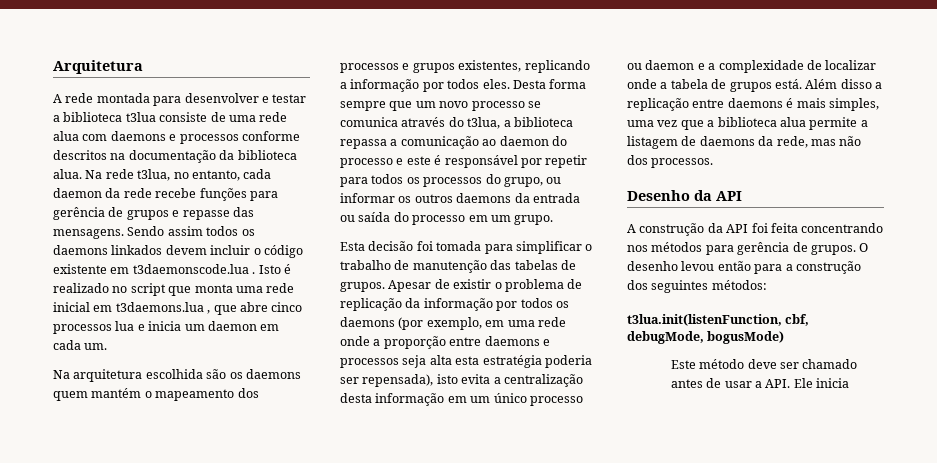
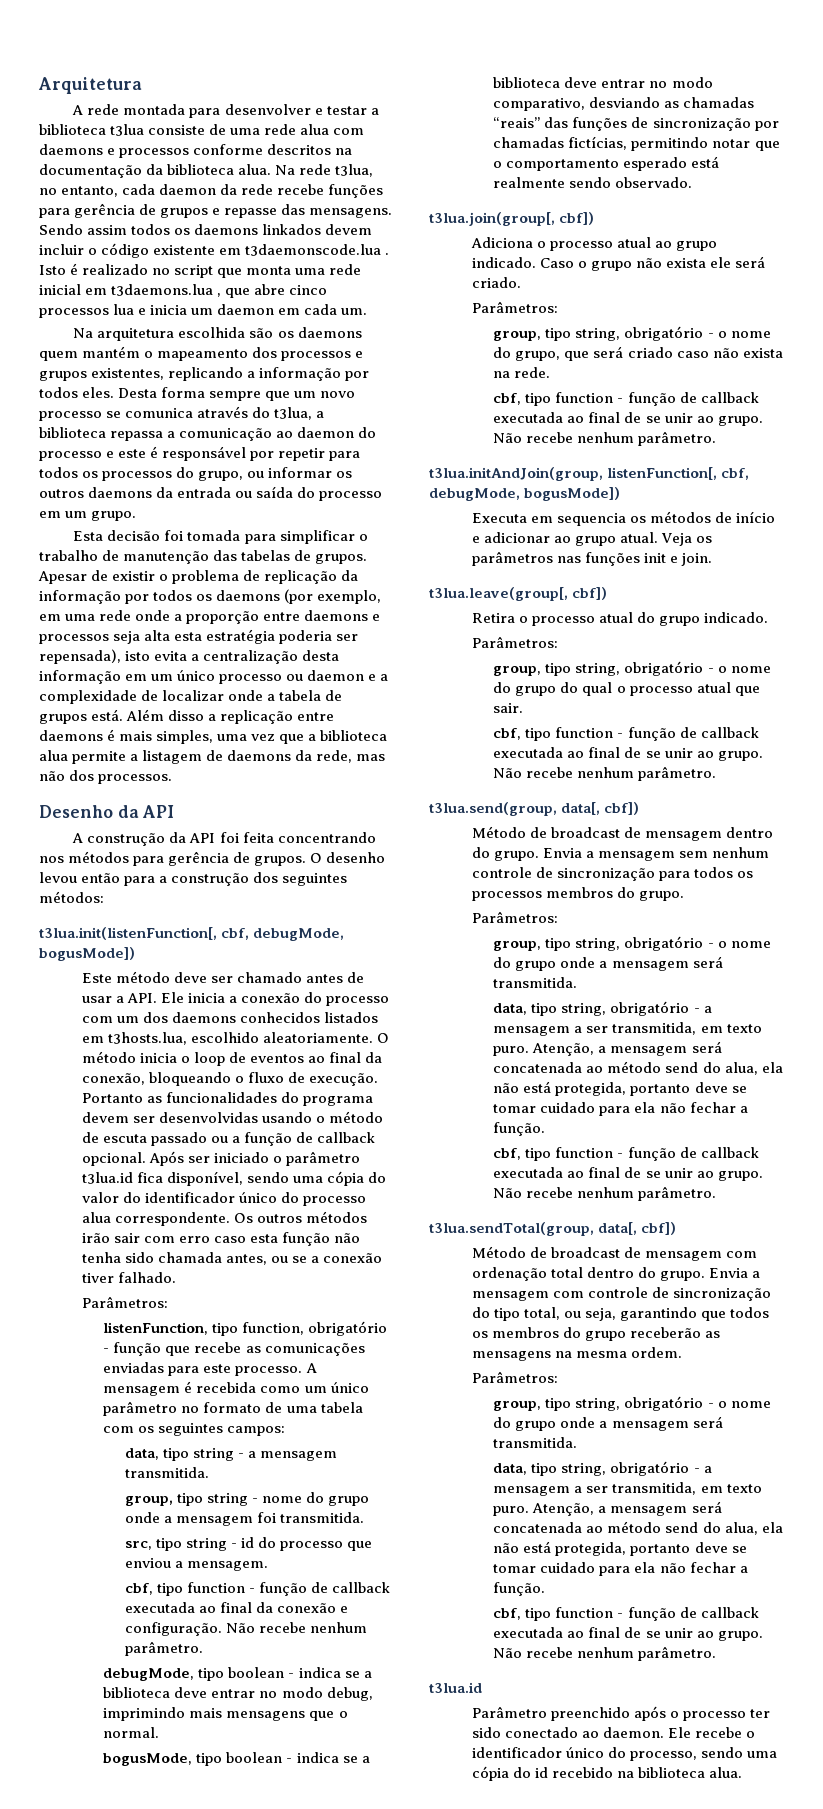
[627,314,810,326] [627,331,785,344] t3lua.init(listenFunction, cbf, debugMode, bogusMode) -> [39,927,345,941] [39,947,135,961] t3lua.init(listenFunction[, cbf, debugMode, bogusMode])
(850, 383) none -> [229,992,390,1006] [81,1012,379,1023] [81,1032,390,1045] [81,1051,383,1066] [81,1072,379,1086] [81,1092,374,1106] [81,1111,384,1123] [81,1132,376,1146] [81,1151,361,1166] [81,1171,387,1186] [81,1192,367,1206] [81,1211,368,1226] [81,1232,361,1246] [81,1252,383,1265] [81,1272,176,1283] [81,1296,168,1308] [103,1321,388,1336] [103,1342,365,1356] [103,1362,317,1376] [103,1381,369,1396] [103,1401,363,1416] [103,1423,286,1436] [124,1448,337,1461] [124,1467,209,1478] [124,1492,370,1506] [124,1512,364,1526] [124,1537,373,1551] [124,1558,268,1571] [124,1582,391,1596] [124,1602,348,1613] [124,1622,367,1636] [124,1641,203,1656] [103,1667,372,1681] [103,1687,373,1701] [103,1707,348,1721] [103,1727,160,1738] [103,1752,370,1766] [493,77,713,88] [493,97,755,111] [493,117,779,131] [493,136,780,151] [493,156,720,171] [493,177,693,188] [429,212,595,226] [470,237,718,251] [471,256,766,271] [471,277,521,288] [471,301,558,313] [493,326,771,341] [493,346,783,361] [493,367,551,378] [493,392,759,406] [493,412,763,426] [493,431,717,446] [429,467,750,481] [429,487,621,501] [471,511,776,526] [471,532,713,546] [471,551,713,566] [429,587,608,601] [471,612,769,626] [471,636,558,648] [493,661,771,676] [493,682,760,696] [493,703,524,713] [493,727,759,741] [493,747,763,761] [493,766,717,781] [429,802,640,816] [471,826,774,841] [471,847,770,861] [471,867,754,881] [471,887,685,901] [471,911,558,923] [493,936,771,951] [493,956,723,971] [493,977,578,988] [493,1001,712,1016] [493,1022,762,1036] [493,1041,722,1056] [493,1061,783,1075] [493,1081,747,1096] [493,1102,748,1116] [493,1122,546,1136] [493,1147,759,1161] [493,1167,763,1181] [493,1186,717,1201] [429,1222,677,1236] [471,1246,758,1261] [471,1267,761,1281] [471,1287,772,1301] [471,1307,770,1321] [471,1327,721,1341] [471,1347,683,1361] [471,1371,558,1383] [493,1396,771,1411] [493,1416,723,1431] [493,1437,578,1448] [493,1461,712,1476] [493,1482,762,1496] [493,1501,722,1516] [493,1521,783,1535] [493,1541,747,1556] [493,1562,748,1576] [493,1582,546,1596] [493,1607,759,1621] [493,1627,763,1641] [493,1646,717,1661] [429,1682,482,1693] [471,1706,771,1721] [471,1727,756,1738] [471,1747,778,1761] [471,1766,743,1781] a conexão do processo com um dos daemons conhecidos listados em t3hosts.lua, escolhido aleatoriamente. O método inicia o loop de eventos ao final da conexão, bloqueando o fluxo de execução. Portanto as funcionalidades do programa devem ser desenvolvidas usando o método de escuta passado ou a função de callback opcional. Após ser iniciado o parâmetro t3lua.id fica disponível, sendo uma cópia do valor do identificador único do processo alua correspondente. Os outros métodos irão sair com erro caso esta função não tenha sido chamada antes, ou se a conexão tiver falhado. // Parâmetros: // listenFunction, tipo function, obrigatório - função que recebe as comunicações enviadas para este processo. A mensagem é recebida como um único parâmetro no formato de uma tabela com os seguintes campos: // data, tipo string - a mensagem transmitida. // group, tipo string - nome do grupo onde a mensagem foi transmitida. // src, tipo string - id do processo que enviou a mensagem. // cbf, tipo function - função de callback executada ao final da conexão e configuração. Não recebe nenhum parâmetro. // debugMode, tipo boolean - indica se a biblioteca deve entrar no modo debug, imprimindo mais mensagens que o normal. // bogusMode, tipo boolean - indica se a biblioteca deve entrar no modo comparativo, desviando as chamadas “reais” das funções de sincronização por chamadas fictícias, permitindo notar que o comportamento esperado está realmente sendo observado. // t3lua.join(group[, cbf]) // Adiciona o processo atual ao grupo indicado. Caso o grupo não exista ele será criado. // Parâmetros: // group, tipo string, obrigatório - o nome do grupo, que será criado caso não exista na rede. // cbf, tipo function - função de callback executada ao final de se unir ao grupo. Não recebe nenhum parâmetro. // t3lua.initAndJoin(group, listenFunction[, cbf, debugMode, bogusMode]) // Executa em sequencia os métodos de início e adicionar ao grupo atual. Veja os parâmetros nas funções init e join. // t3lua.leave(group[, cbf]) // Retira o processo atual do grupo indicado. // Parâmetros: // group, tipo string, obrigatório - o nome do grupo do qual o processo atual que sair. // cbf, tipo function - função de callback executada ao final de se unir ao grupo. Não recebe nenhum parâmetro. // t3lua.send(group, data[, cbf]) // Método de broadcast de mensagem dentro do grupo. Envia a mensagem sem nenhum controle de sincronização para todos os processos membros do grupo. // Parâmetros: // group, tipo string, obrigatório - o nome do grupo onde a mensagem será transmitida. // data, tipo string, obrigatório - a mensagem a ser transmitida, em texto puro. Atenção, a mensagem será concatenada ao método send do alua, ela não está protegida, portanto deve se tomar cuidado para ela não fechar a função. // cbf, tipo function - função de callback executada ao final de se unir ao grupo. Não recebe nenhum parâmetro. // t3lua.sendTotal(group, data[, cbf]) // Método de broadcast de mensagem com ordenação total dentro do grupo. Envia a mensagem com controle de sincronização do tipo total, ou seja, garantindo que todos os membros do grupo receberão as mensagens na mesma ordem. // Parâmetros: // group, tipo string, obrigatório - o nome do grupo onde a mensagem será transmitida. // data, tipo string, obrigatório - a mensagem a ser transmitida, em texto puro. Atenção, a mensagem será concatenada ao método send do alua, ela não está protegida, portanto deve se tomar cuidado para ela não fechar a função. // cbf, tipo function - função de callback executada ao final de se unir ao grupo. Não recebe nenhum parâmetro. // t3lua.id // Parâmetro preenchido após o processo ter sido conectado ao daemon. Ele recebe o identificador único do processo, sendo uma cópia do id recebido na biblioteca alua.

